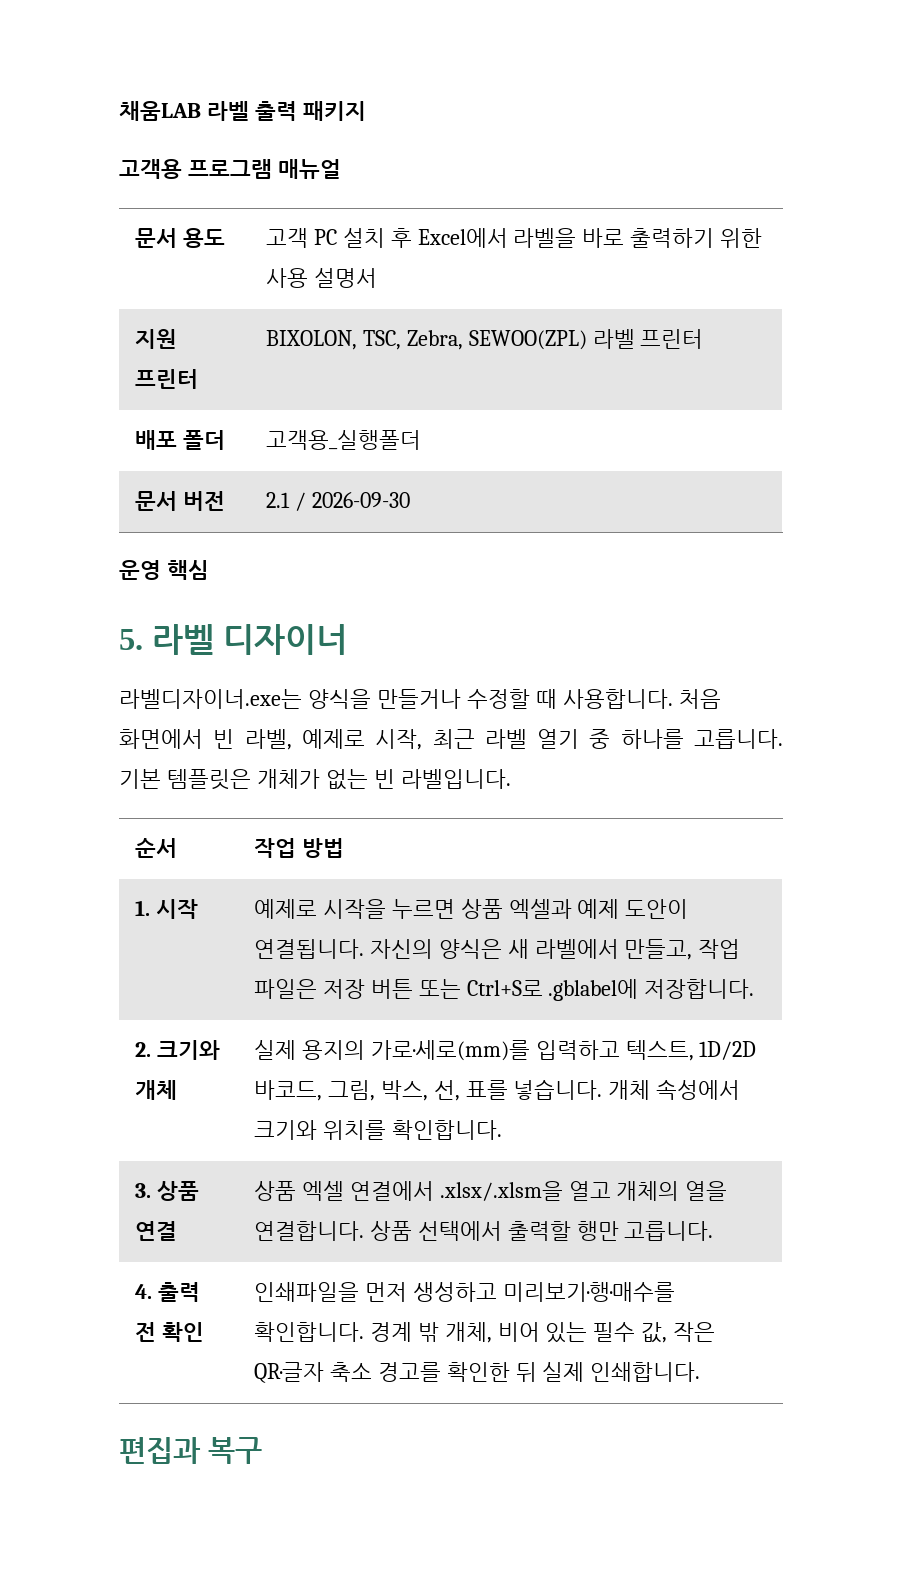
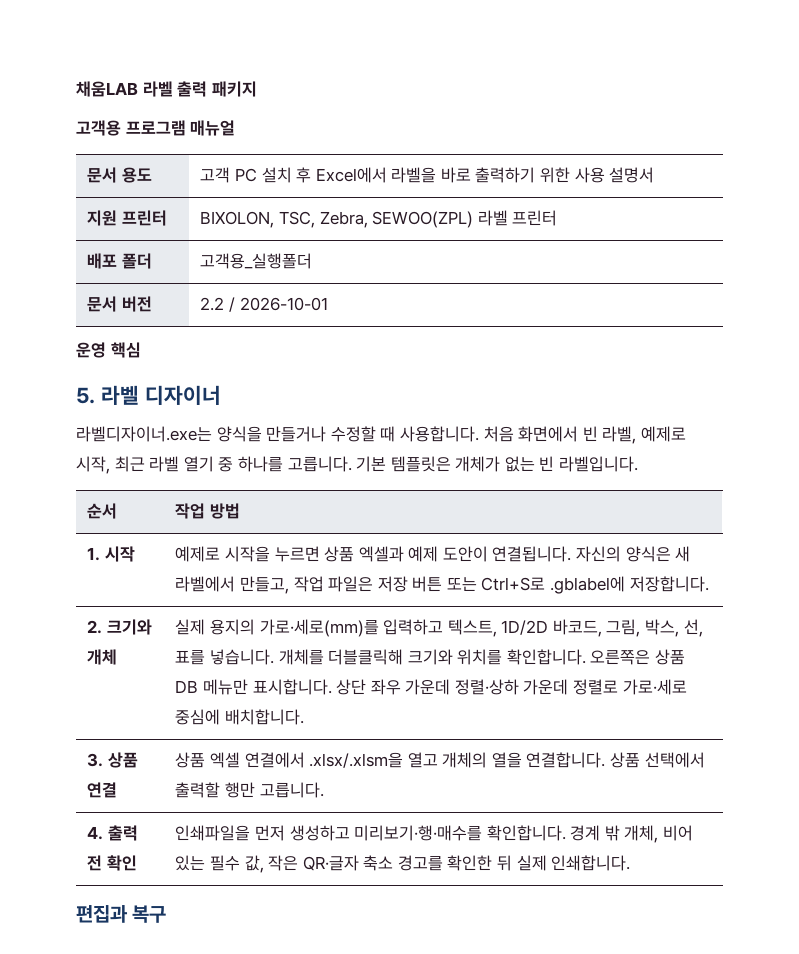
[265,492,410,511] 2.1 / 2026-09-30 -> [200,297,328,312] 2.2 / 2026-10-01
[608,1079,741,1100] 개체 속성에서 -> [278,649,404,665] 개체를 더블클릭해
(502, 1130) none -> [590,649,686,665] [175,679,687,695] [175,709,304,725] 오른쪽은 상품 DB 메뉴만 표시합니다. 상단 좌우 가운데 정렬·상하 가운데 정렬로 가로·세로 중심에 배치합니다.

